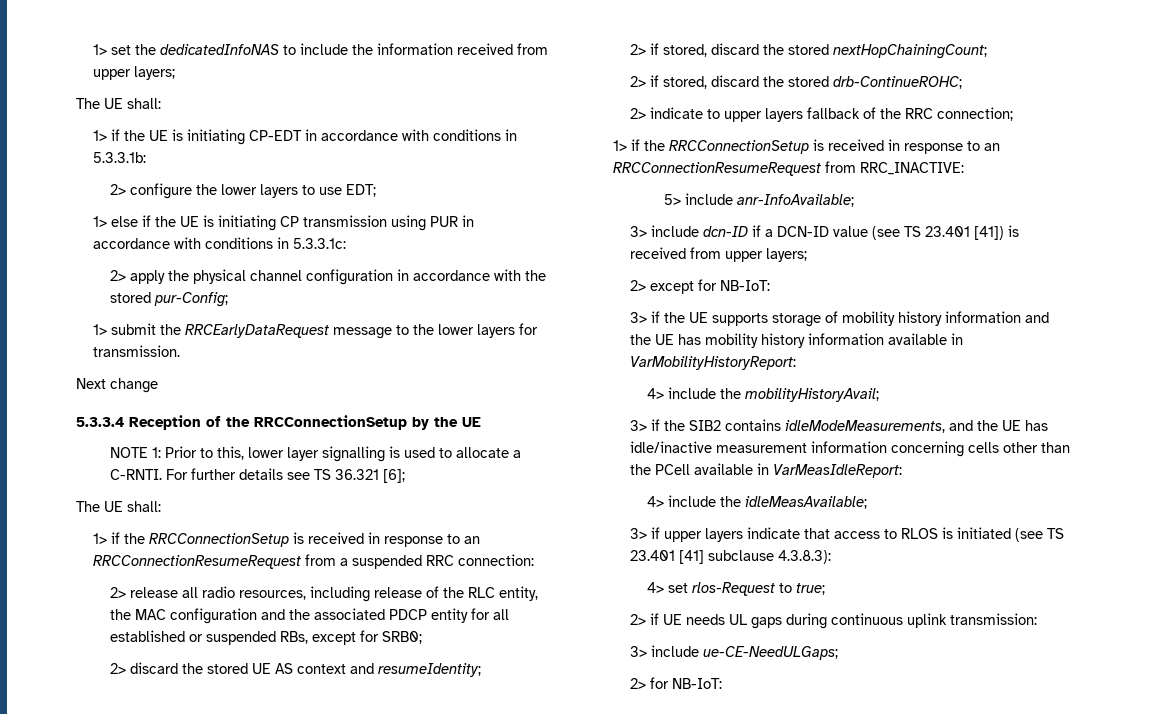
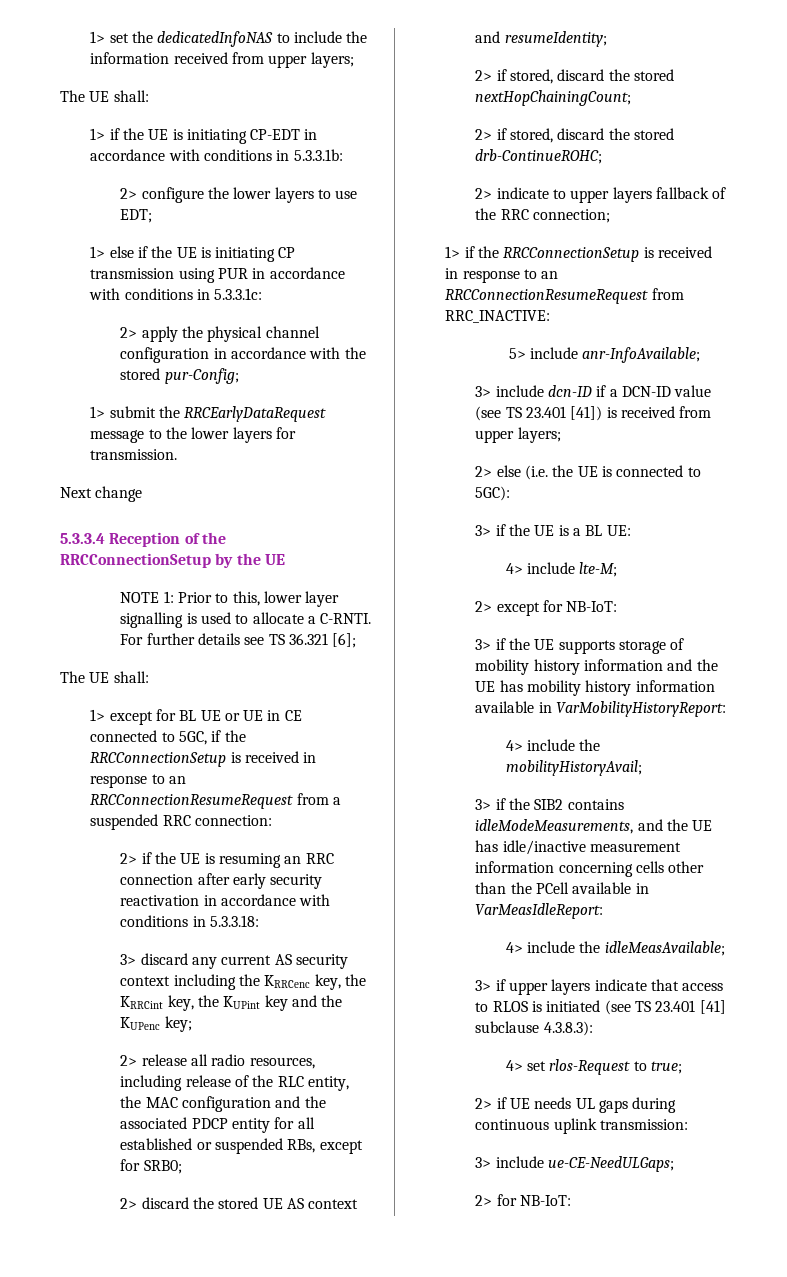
(108, 538) none -> [109,709,302,725] [90,730,207,745] except for BL UE or UE in CE connected to 5GC,
(535, 560) none -> [120,852,334,868] [120,873,323,889] [120,894,331,906] [120,915,260,927] [120,953,349,969] [120,974,367,990] [120,995,343,1011] [120,1016,192,1032] // 2> if the UE is resuming an RRC connection after early security reactivation in accordance with conditions in 5.3.3.18: // 3> discard any current AS security context including the KRRCenc key, the KRRCint key, the KUPint key and the KUPenc key;
(808, 255) none -> [475,465,701,480] [475,486,511,501] [475,524,631,536] [505,562,618,577] // 2> else (i.e. the UE is connected to 5GC): // 3> if the UE is a BL UE: // 4> include lte-M;

